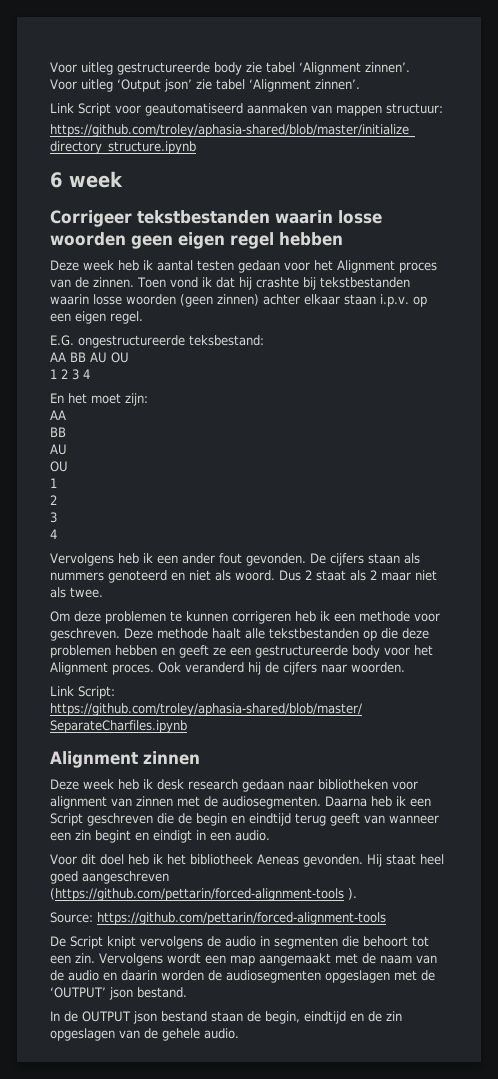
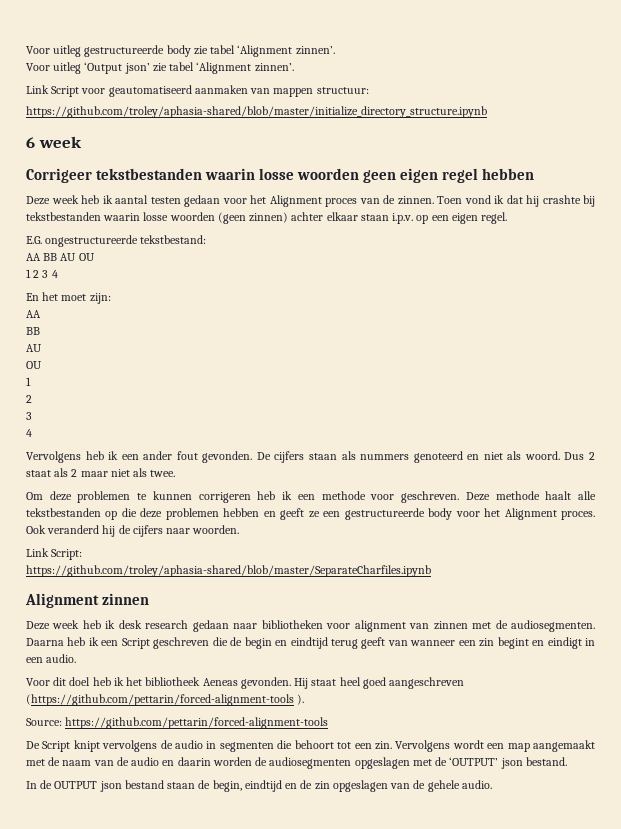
[189,335,264,346] teksbestand: -> [140,235,207,244] tekstbestand:

